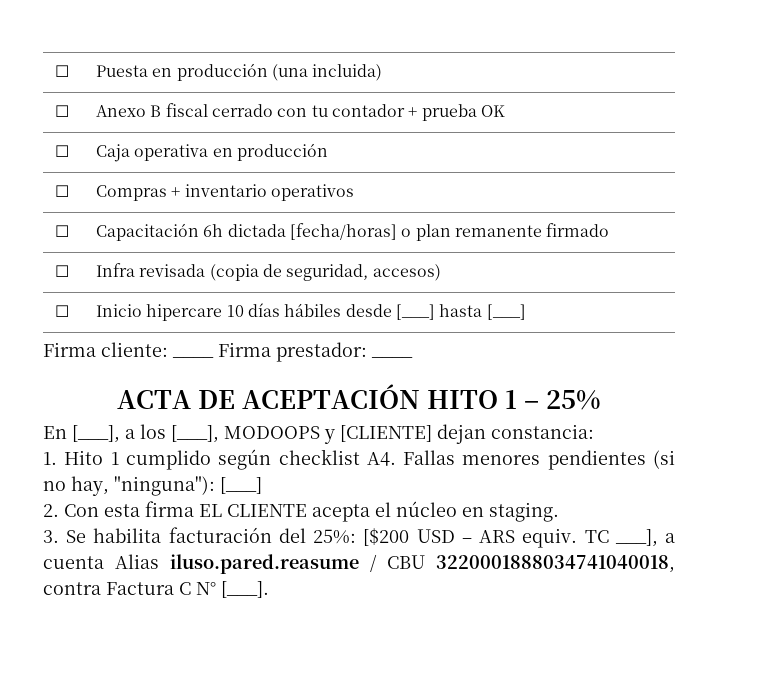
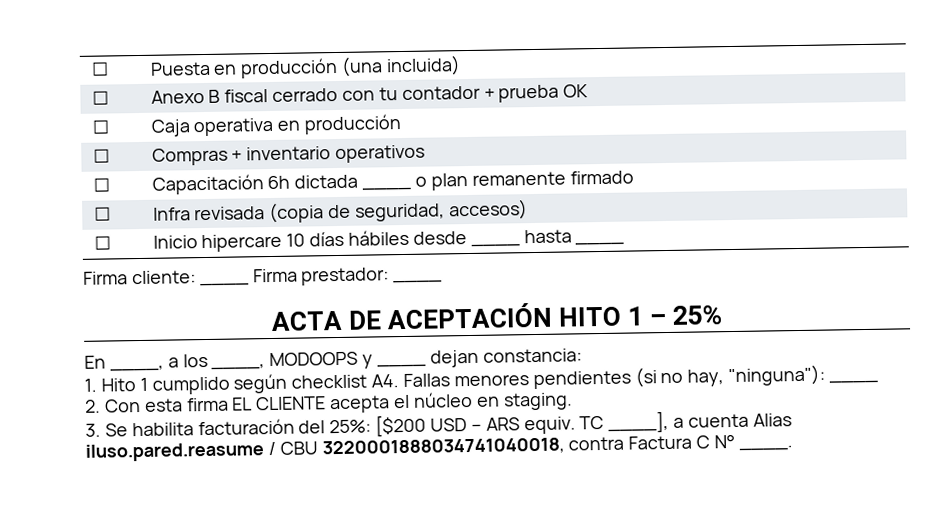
[289,223,397,240] [fecha/horas] -> [362,186,412,191] ____
[395,304,526,320] [___] hasta [___] -> [470,229,625,247] ____ hasta ____
[72,425,120,443] [___], -> [109,365,164,372] ____,
[171,425,219,443] [___], -> [211,364,266,370] ____,
[340,425,432,442] [CLIENTE] -> [377,363,427,368] ____
[220,477,262,494] [___] -> [829,379,879,384] ____
[614,529,658,547] ___], -> [608,410,670,433] ____],
[221,581,269,598] [___]. -> [738,445,793,451] ____.

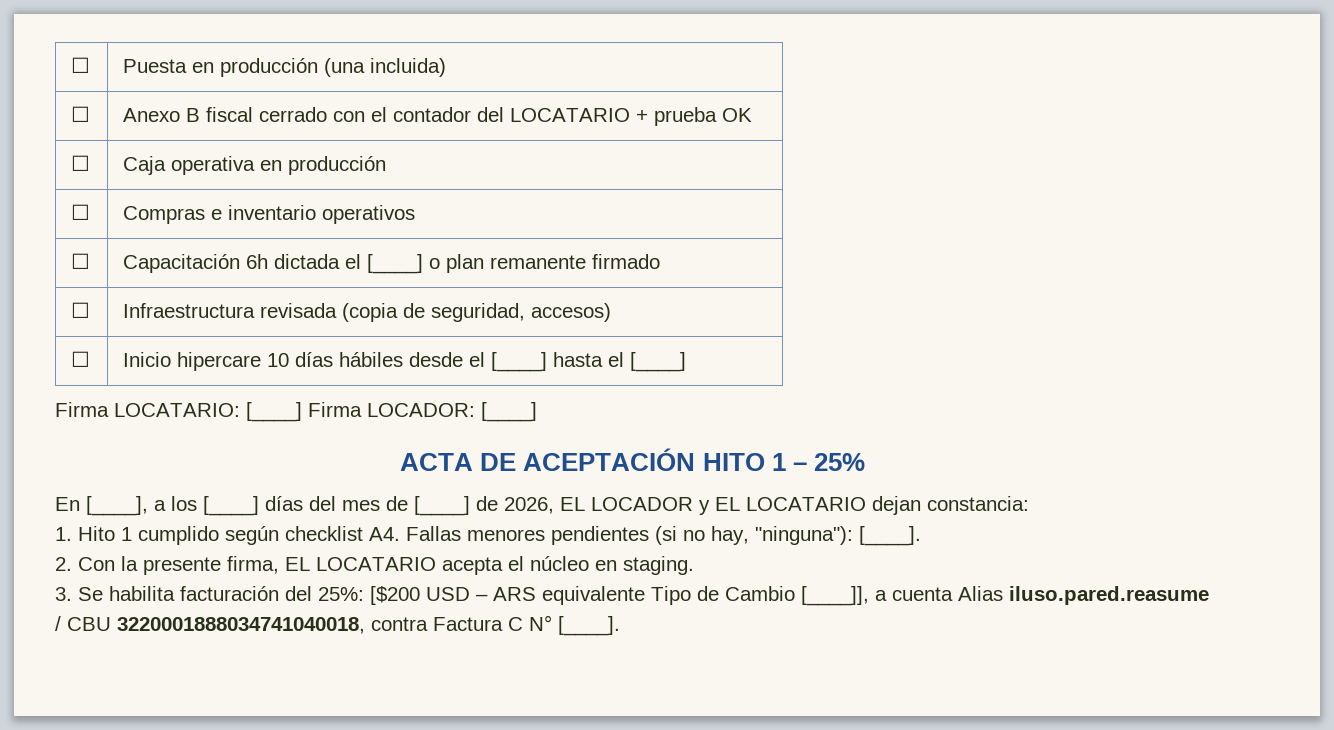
[378,85,481,101] tu contador -> [371,107,631,122] el contador del LOCATARIO
[231,150,243,161] + -> [211,209,223,220] e
[362,186,412,191] ____ -> [345,254,424,274] el [____]
[152,207,191,221] Infra -> [123,303,256,318] Infraestructura
[470,229,625,247] [83,267,443,287] ____ hasta ____ // Firma cliente: ____ Firma prestador: ____ -> [469,352,687,372] [55,402,537,422] el [____] hasta el [____] // Firma LOCATARIO: [____] Firma LOCADOR: [____]
[109,365,164,372] ____, -> [86,496,148,516] [____],
[211,351,427,370] ____, MODOOPS y ____ -> [203,496,866,516] [____] días del mes de [____] de 2026, EL LOCADOR y EL LOCATARIO
[829,379,879,384] ____ -> [859,526,921,546] [____].
[144,396,327,412] esta firma EL CLIENTE -> [121,556,436,575] la presente firma, EL LOCATARIO
[523,410,670,435] equiv. TC ____], -> [542,586,869,606] equivalente Tipo de Cambio [____]],
[738,445,793,451] ____. -> [558,616,620,636] [____].

